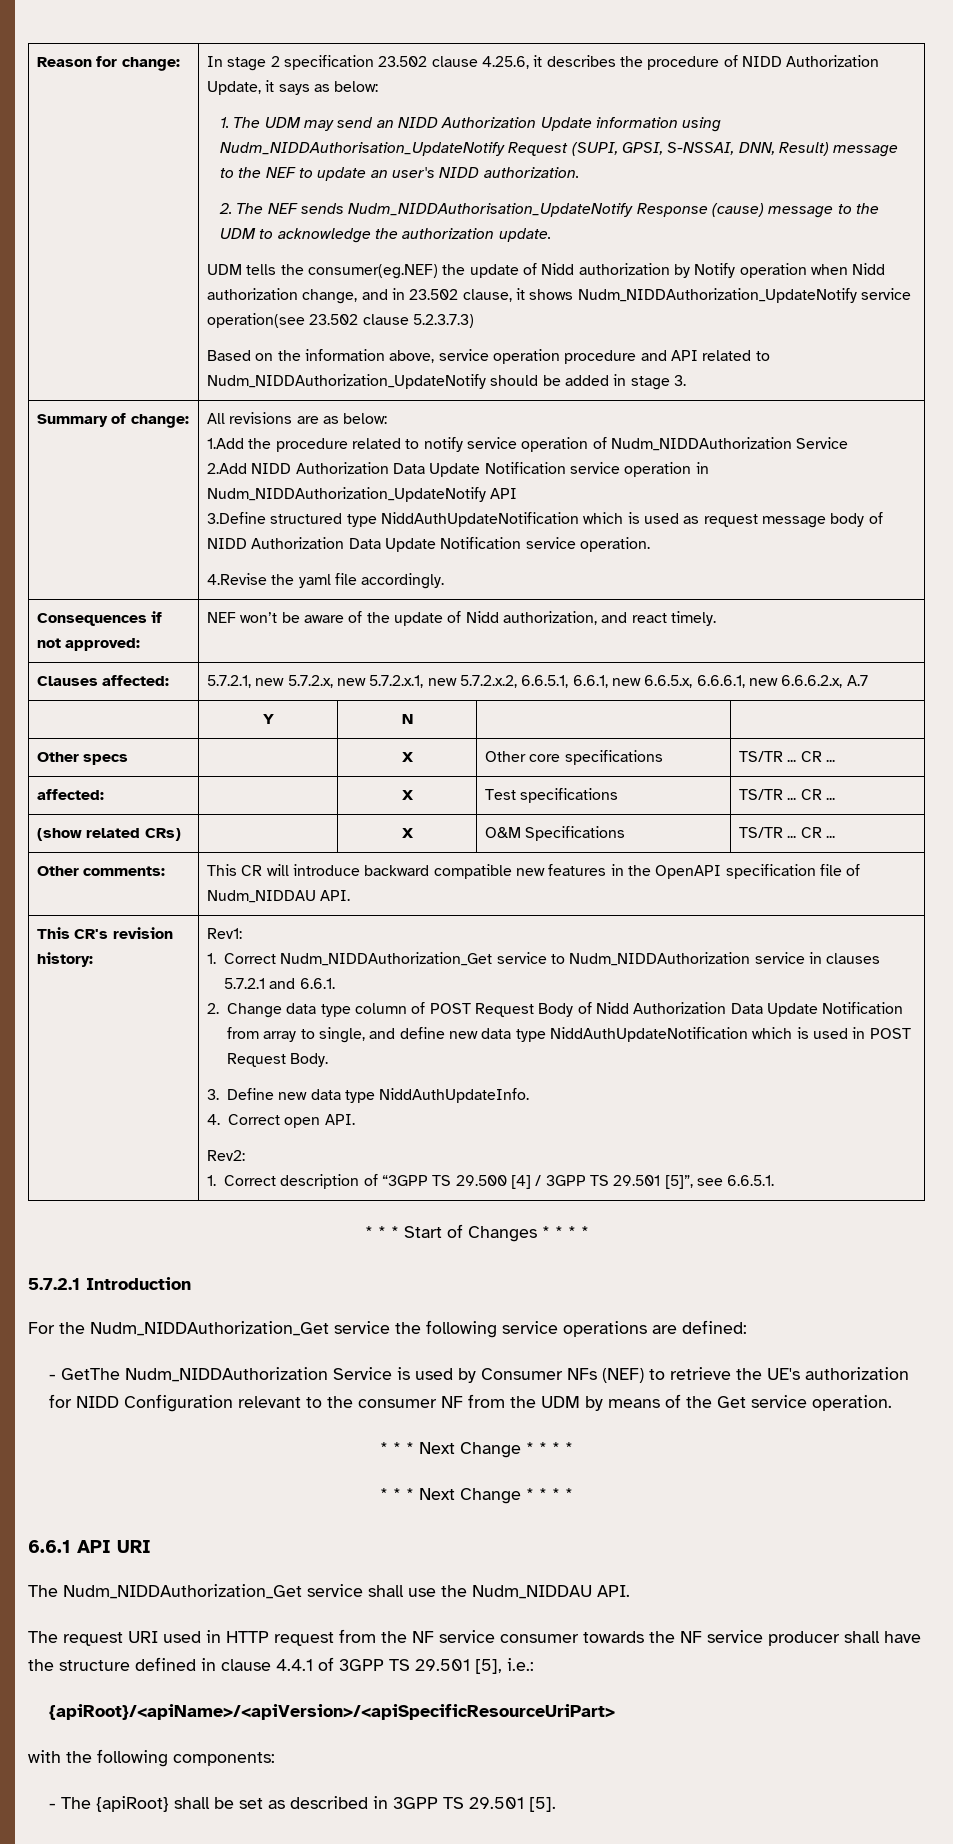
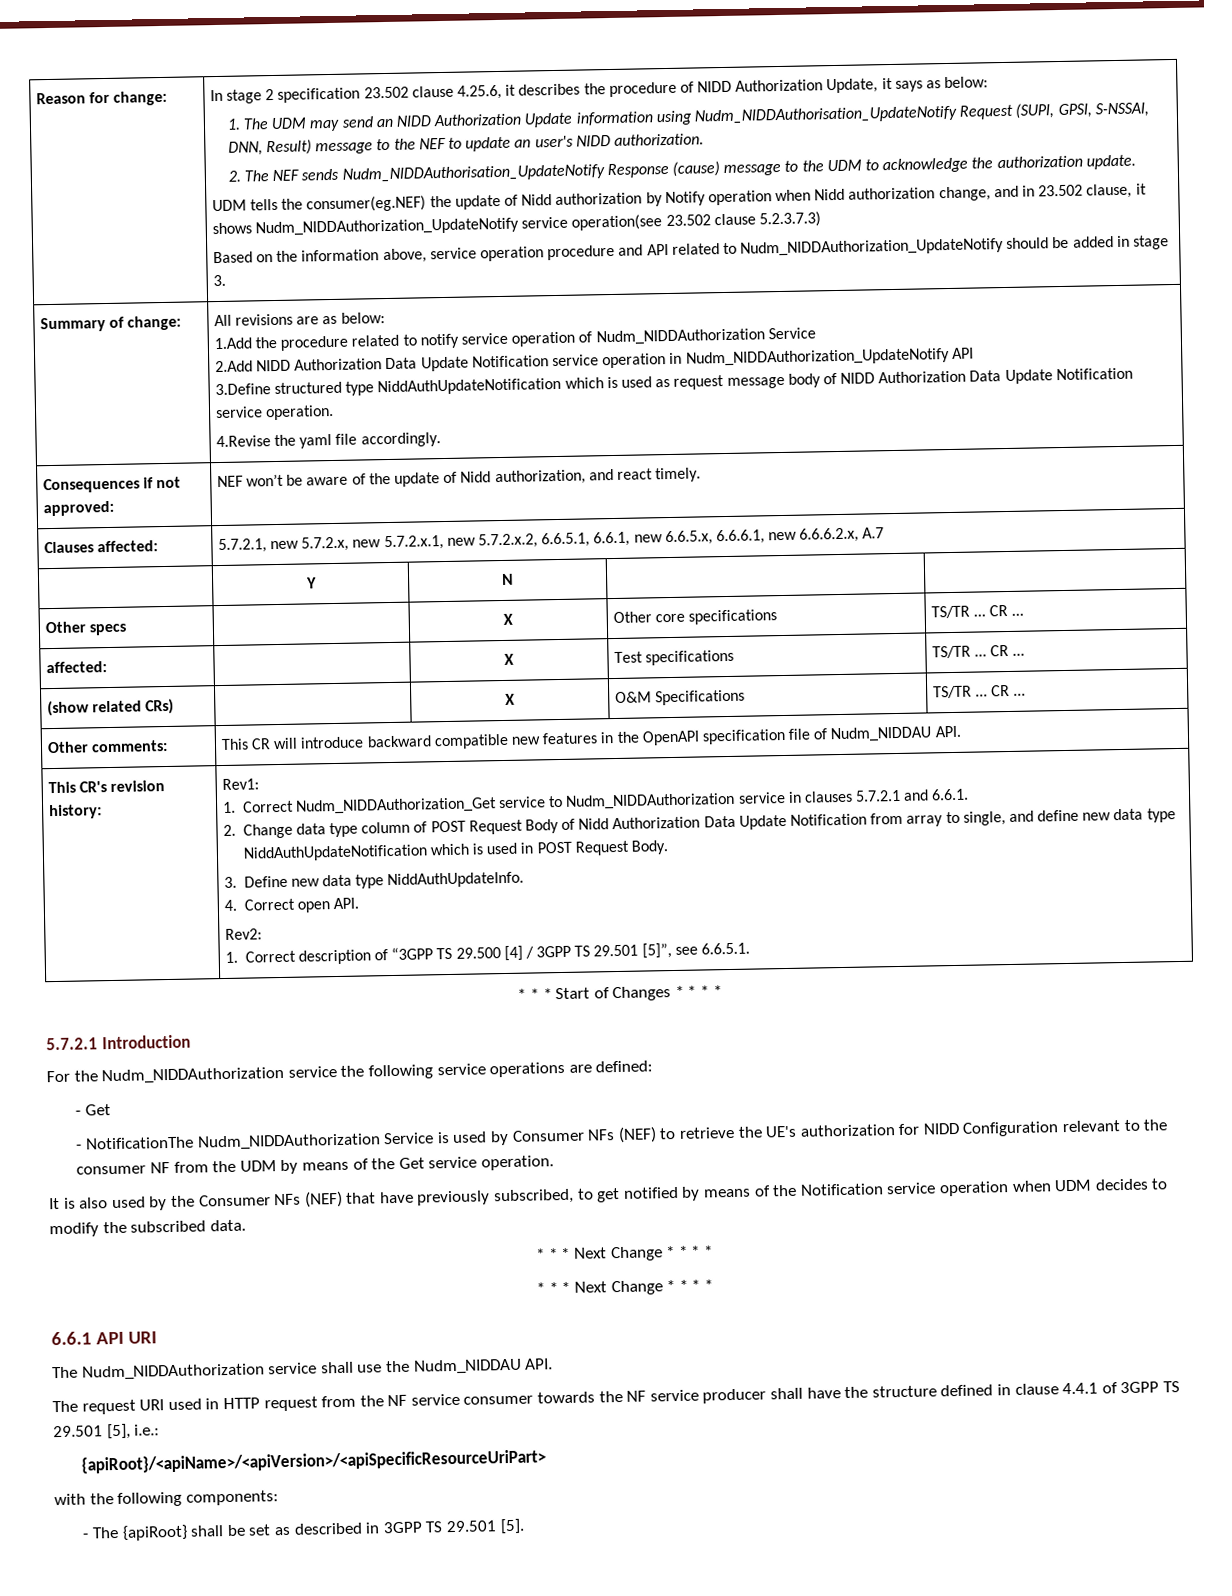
[90,1321,329,1336] Nudm_NIDDAuthorization_Get -> [101,1066,285,1085] Nudm_NIDDAuthorization
[61,1368,121,1380] GetThe -> [85,1104,112,1116] [76,1136,195,1150] Get // - NotificationThe
(893, 1403) none -> [49,1178,1169,1211] [49,1219,246,1238] // It is also used by the Consumer NFs (NEF) that have previously subscribed, to get notified by means of the Notification service operation when UDM decides to modify the subscribed data.
[63,1584,302,1599] Nudm_NIDDAuthorization_Get -> [81,1363,265,1381] Nudm_NIDDAuthorization

